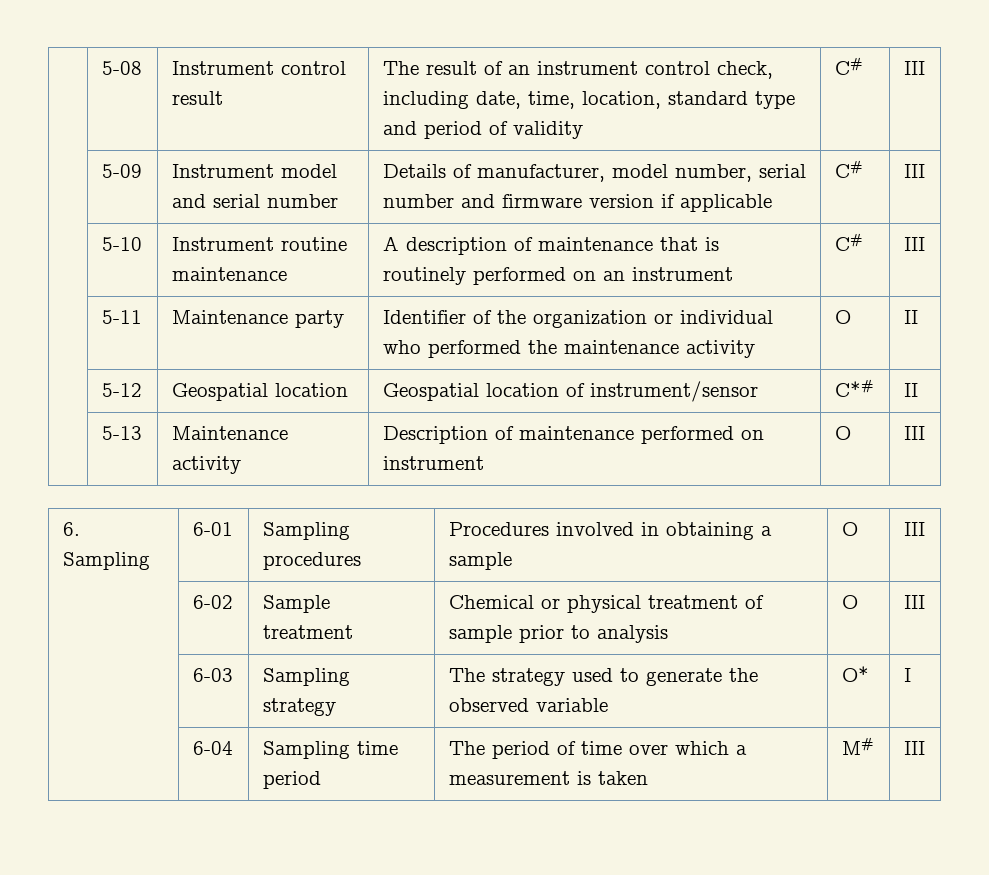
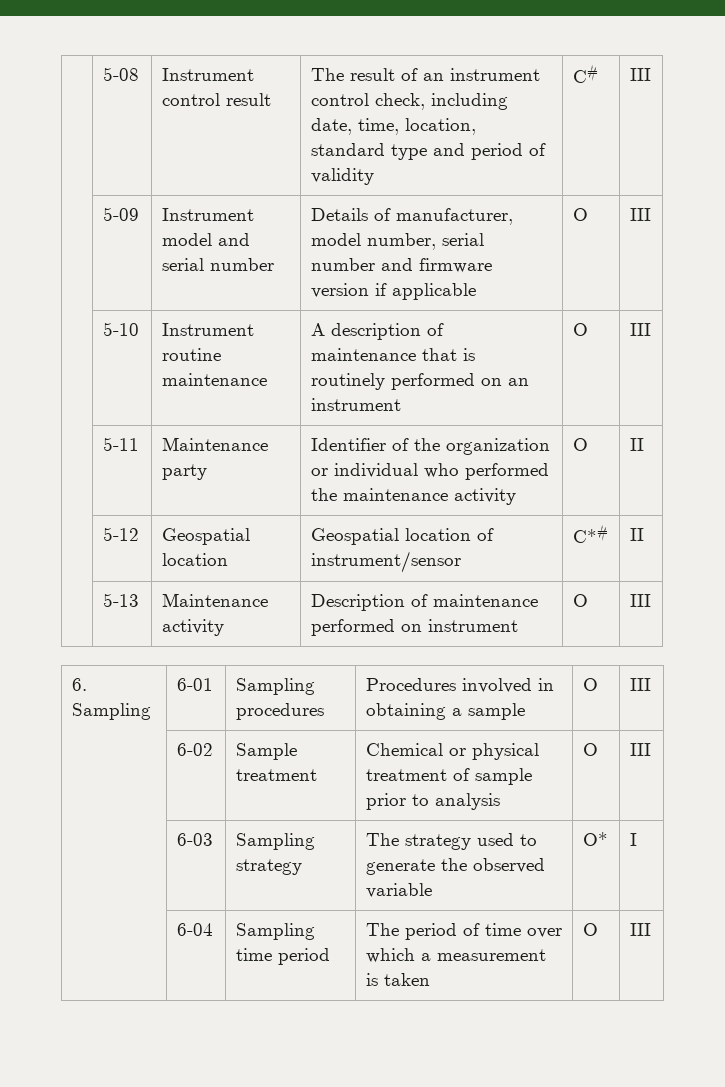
[834,160,863,178] C# -> [572,208,588,221] O
[834,233,863,251] C# -> [572,323,588,336] O
[841,737,874,755] M# -> [582,923,598,936] O

